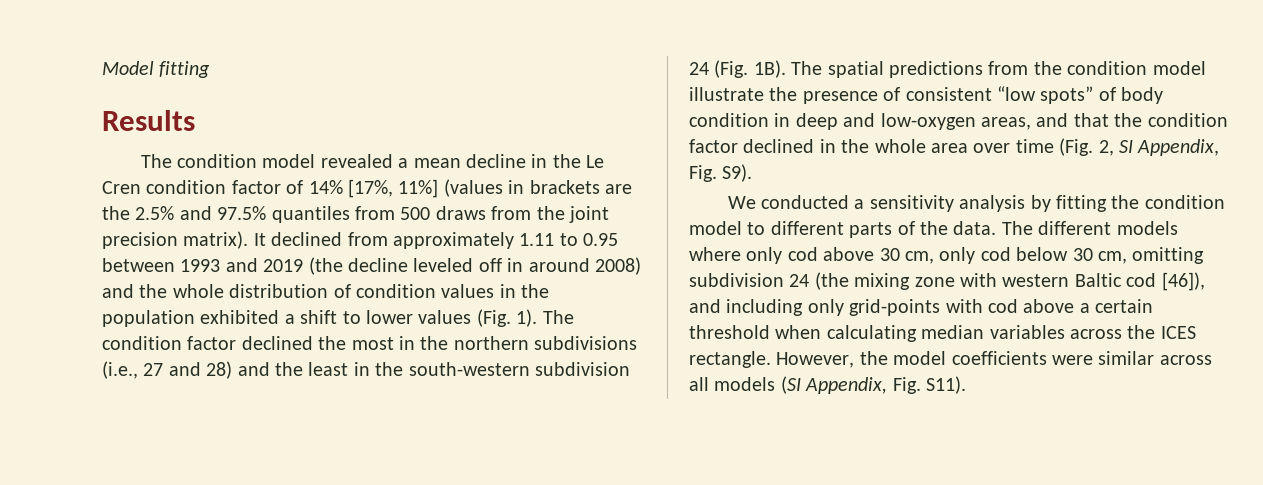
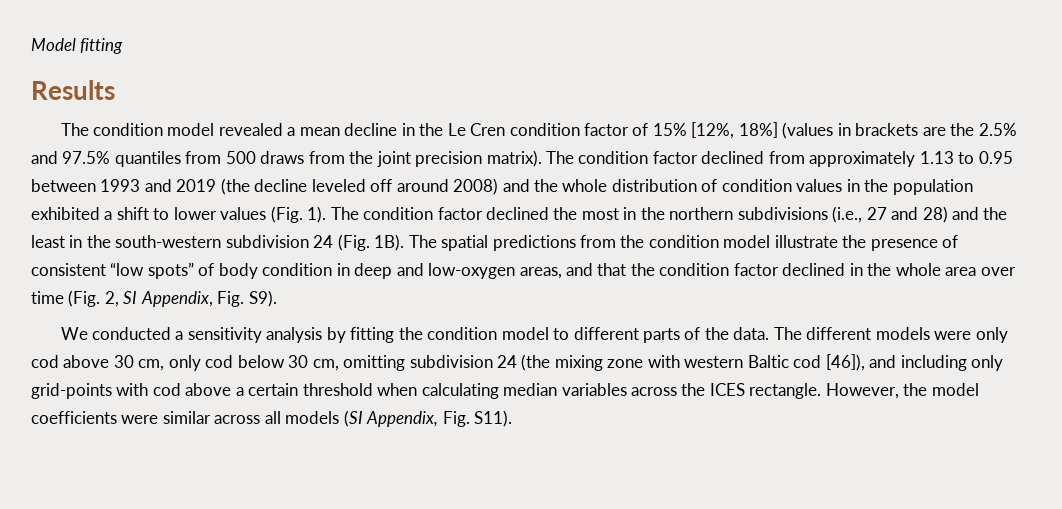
[308,179,439,198] 14% [17%, 11%] -> [652,122,778,139] 15% [12%, 18%]
[253,233,266,246] It -> [546,151,698,164] The condition factor
[519,233,555,246] 1.11 -> [919,151,954,164] 1.13
[507,258,524,272] in -> (393, 185) none
[689,247,741,261] where -> [934,331,972,340] were

